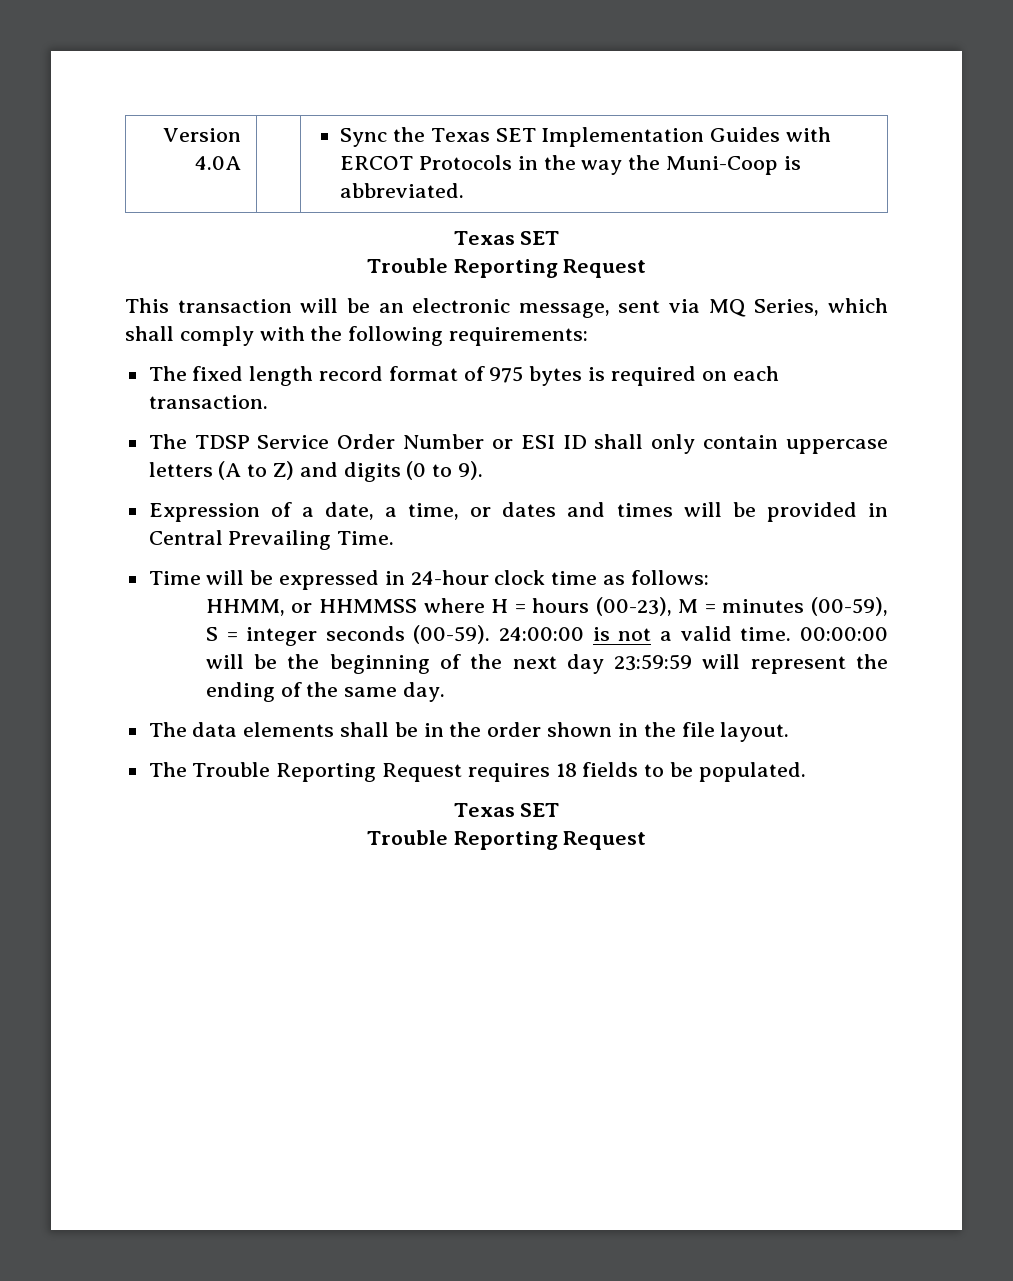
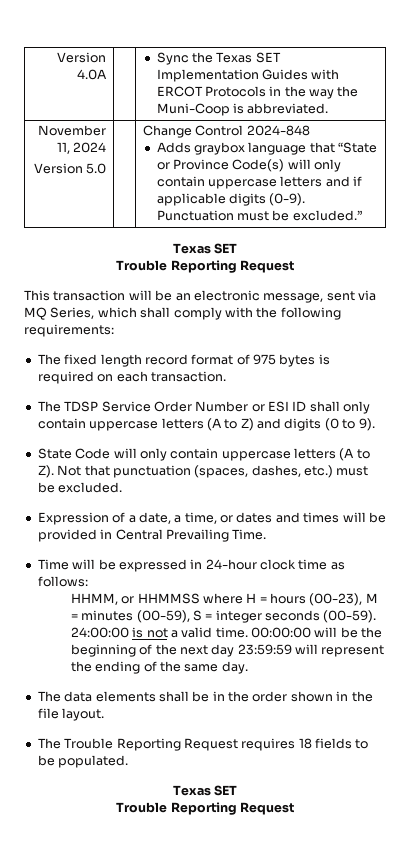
(465, 190) none -> [38,125,107,136] [56,142,107,154] [33,163,107,174] [142,125,310,138] [156,142,377,155] [156,159,341,172] [156,176,362,189] [156,193,306,206] [156,210,362,221] // November 11, 2024 // Version 5.0 | | Change Control 2024-848 // Adds graybox language that “State or Province Code(s) will only contain uppercase letters and if applicable digits (0-9). Punctuation must be excluded.”
(484, 470) none -> [37,448,370,461] [37,465,369,478] [37,482,123,493] // State Code will only contain uppercase letters (A to Z). Not that punctuation (spaces, dashes, etc.) must be excluded.

